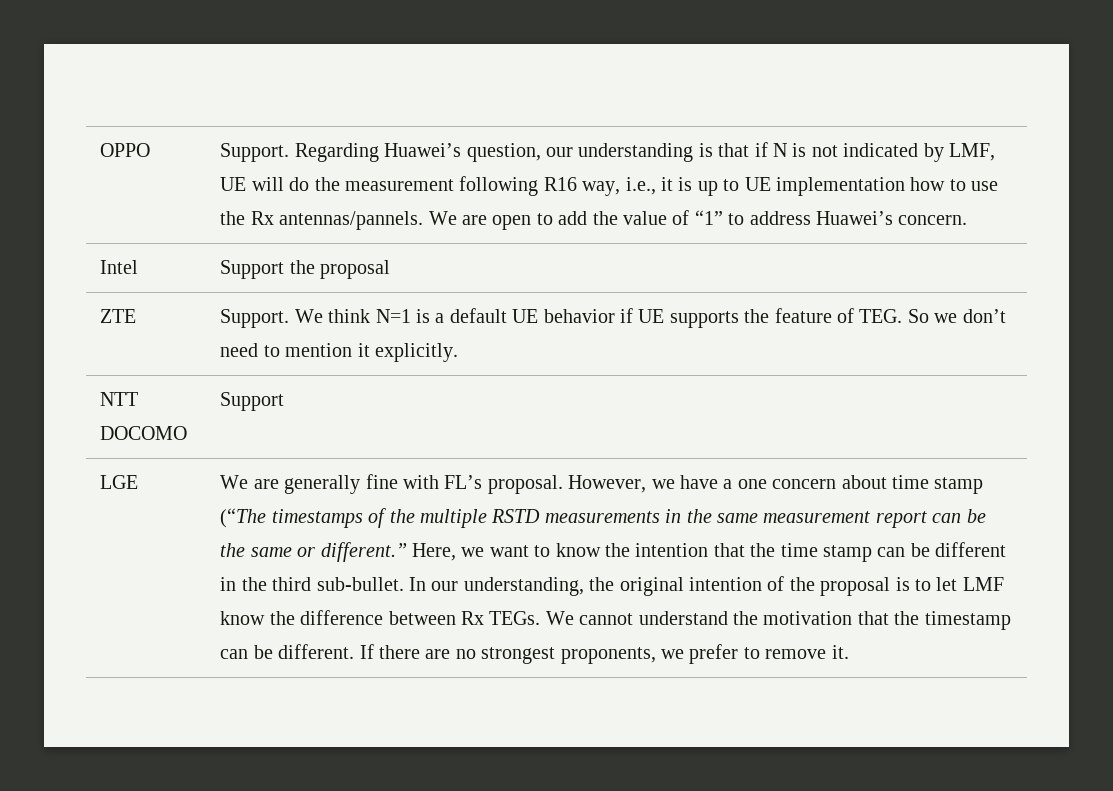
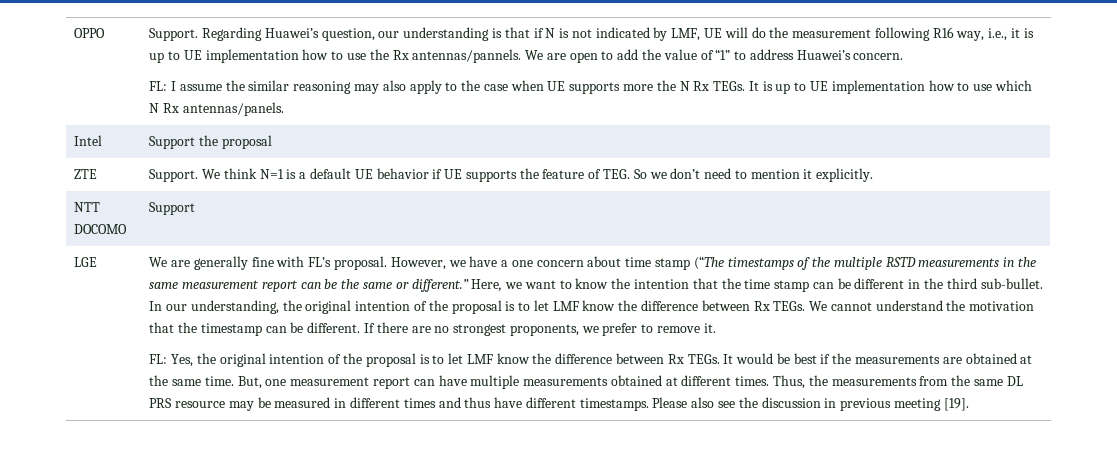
(968, 220) none -> [149,80,1032,94] [149,102,284,116] // FL: I assume the similar reasoning may also apply to the case when UE supports more the N Rx TEGs. It is up to UE implementation how to use which N Rx antennas/panels.
(849, 652) none -> [149,353,1033,367] [149,375,1023,389] [149,397,969,411] // FL: Yes, the original intention of the proposal is to let LMF know the difference between Rx TEGs. It would be best if the measurements are obtained at the same time. But, one measurement report can have multiple measurements obtained at different times. Thus, the measurements from the same DL PRS resource may be measured in different times and thus have different timestamps. Please also see the discussion in previous meeting [19].

